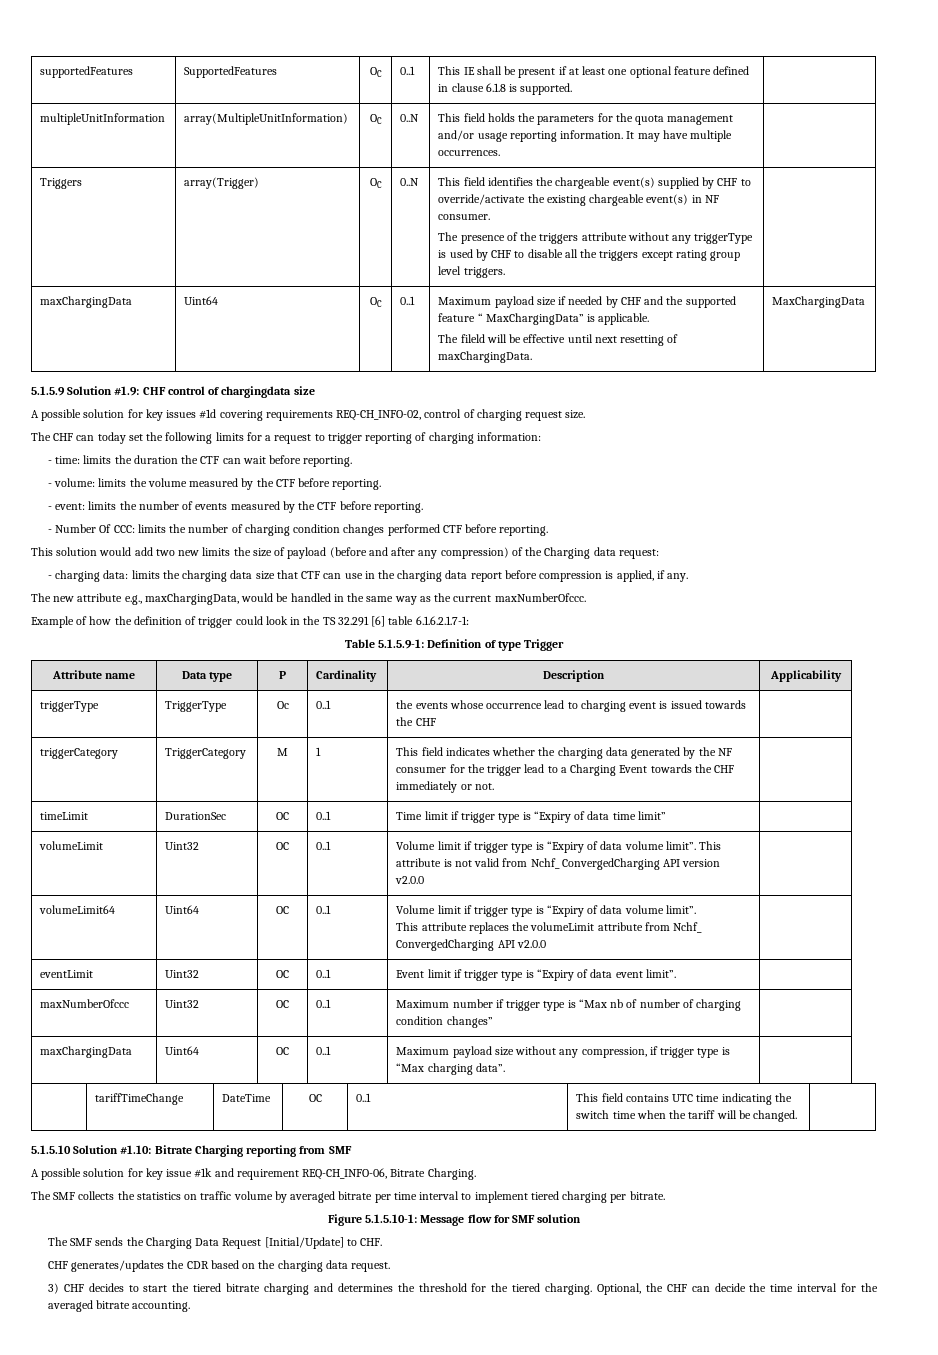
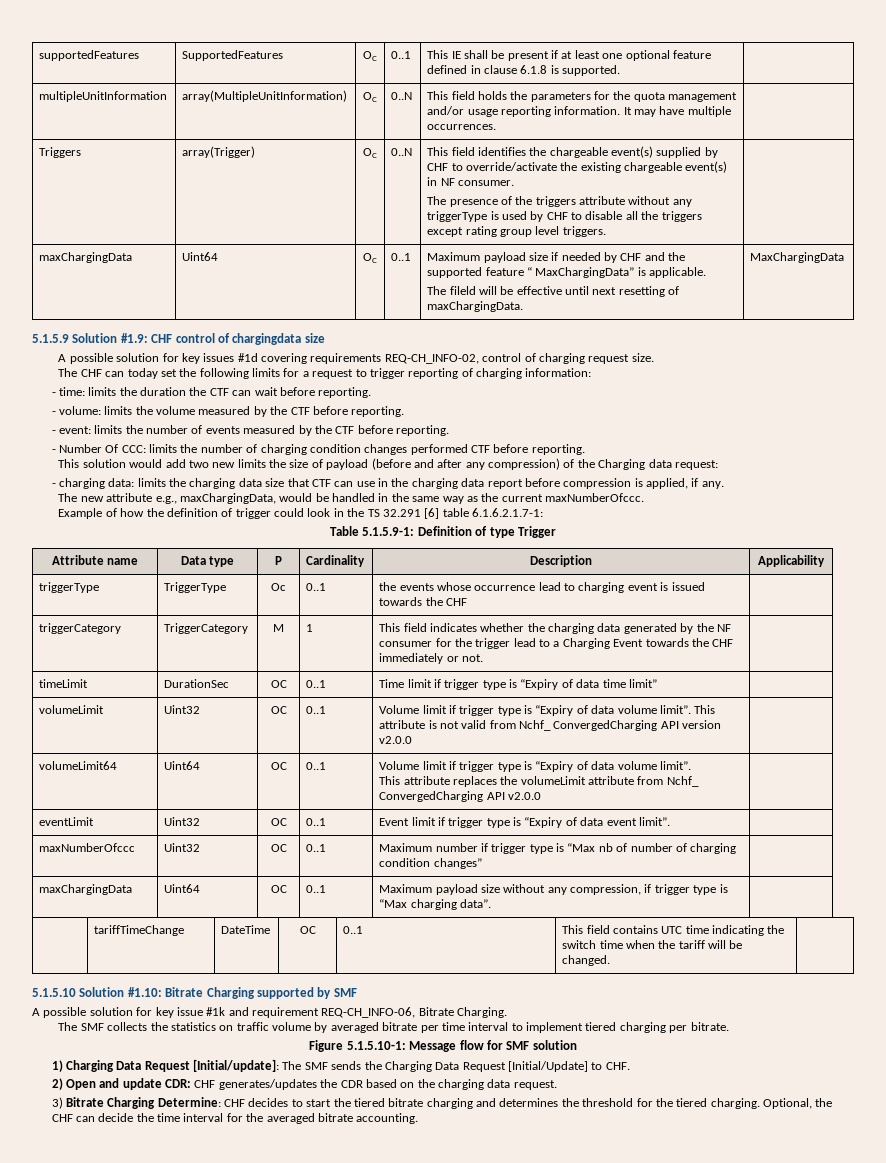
[246,1145,326,1157] reporting from -> [256,987,332,999] supported by
(582, 1218) none -> [51,1059,280,1072] 1) Charging Data Request [Initial/update]:
(383, 1242) none -> [51,1078,192,1090] 2) Open and update CDR:
(59, 1288) none -> [65,1097,221,1109] Bitrate Charging Determine:

